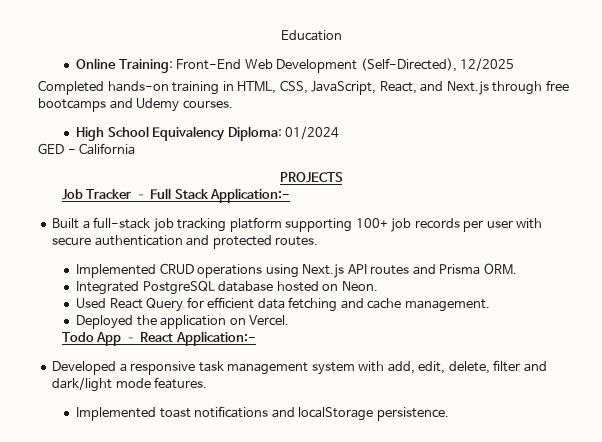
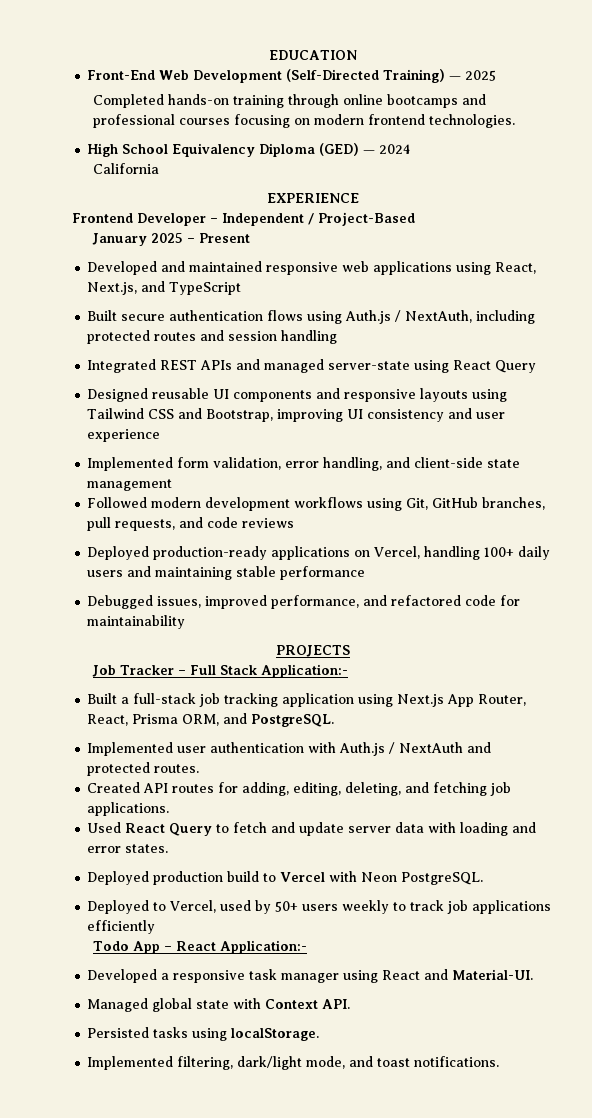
[280,30,342,41] [76,58,515,73] [38,80,569,95] [38,98,233,112] [76,126,340,141] [38,143,136,155] Education // Online Training: Front-End Web Development (Self-Directed), 12/2025 // Completed hands-on training in HTML, CSS, JavaScript, React, and Next.js through free bootcamps and Udemy courses. // High School Equivalency Diploma: 01/2024 // GED - California -> [268,50,357,60] [87,69,497,83] [92,94,486,108] [92,114,515,128] [87,143,411,157] [92,163,159,174] [266,193,359,203] [72,212,415,226] [91,233,250,246] [87,261,537,275] [87,281,242,295] [87,310,536,324] [87,330,338,344] [87,359,537,373] [87,388,508,402] [87,408,506,422] [87,429,161,442] [87,457,521,471] [87,479,173,491] [87,497,546,511] [87,517,295,531] [87,546,551,560] [87,566,366,580] [87,595,521,609] [87,615,186,629] EDUCATION // Front-End Web Development (Self-Directed Training) — 2025 // Completed hands-on training through online bootcamps and professional courses focusing on modern frontend technologies. // High School Equivalency Diploma (GED) — 2024 // California // EXPERIENCE // Frontend Developer – Independent / Project-Based // January 2025 – Present // Developed and maintained responsive web applications using React, Next.js, and TypeScript // Built secure authentication flows using Auth.js / NextAuth, including protected routes and session handling // Integrated REST APIs and managed server-state using React Query // Designed reusable UI components and responsive layouts using Tailwind CSS and Bootstrap, improving UI consistency and user experience // Implemented form validation, error handling, and client-side state management // Followed modern development workflows using Git, GitHub branches, pull requests, and code reviews // Deployed production-ready applications on Vercel, handling 100+ daily users and maintaining stable performance // Debugged issues, improved performance, and refactored code for maintainability
[229,217,543,232] [52,235,319,249] [76,263,517,278] [76,281,378,295] [76,297,490,312] [76,315,290,329] platform supporting 100+ job records per user with secure authentication and protected routes. // Implemented CRUD operations using Next.js API routes and Prisma ORM. // Integrated PostgreSQL database hosted on Neon. // Used React Query for efficient data fetching and cache management. // Deployed the application on Vercel. -> [282,693,527,707] [87,713,335,727] [87,742,492,756] [87,762,200,776] [87,782,512,796] [87,802,170,816] [87,822,537,836] [87,844,169,853] [87,871,484,885] [87,900,552,914] [87,920,156,934] application using Next.js App Router, React, Prisma ORM, and PostgreSQL. // Implemented user authentication with Auth.js / NextAuth and protected routes. // Created API routes for adding, editing, deleting, and fetching job applications. // Used React Query to fetch and update server data with loading and error states. // Deployed production build to Vercel with Neon PostgreSQL. // Deployed to Vercel, used by 50+ users weekly to track job applications efficiently
[227,360,547,375] [52,377,208,392] [76,406,449,421] management system with add, edit, delete, filter and dark/light mode features. // Implemented toast notifications and localStorage persistence. -> [281,969,534,983] [87,998,351,1012] [87,1027,320,1041] [87,1056,500,1070] manager using React and Material-UI. // Managed global state with Context API. // Persisted tasks using localStorage. // Implemented filtering, dark/light mode, and toast notifications.

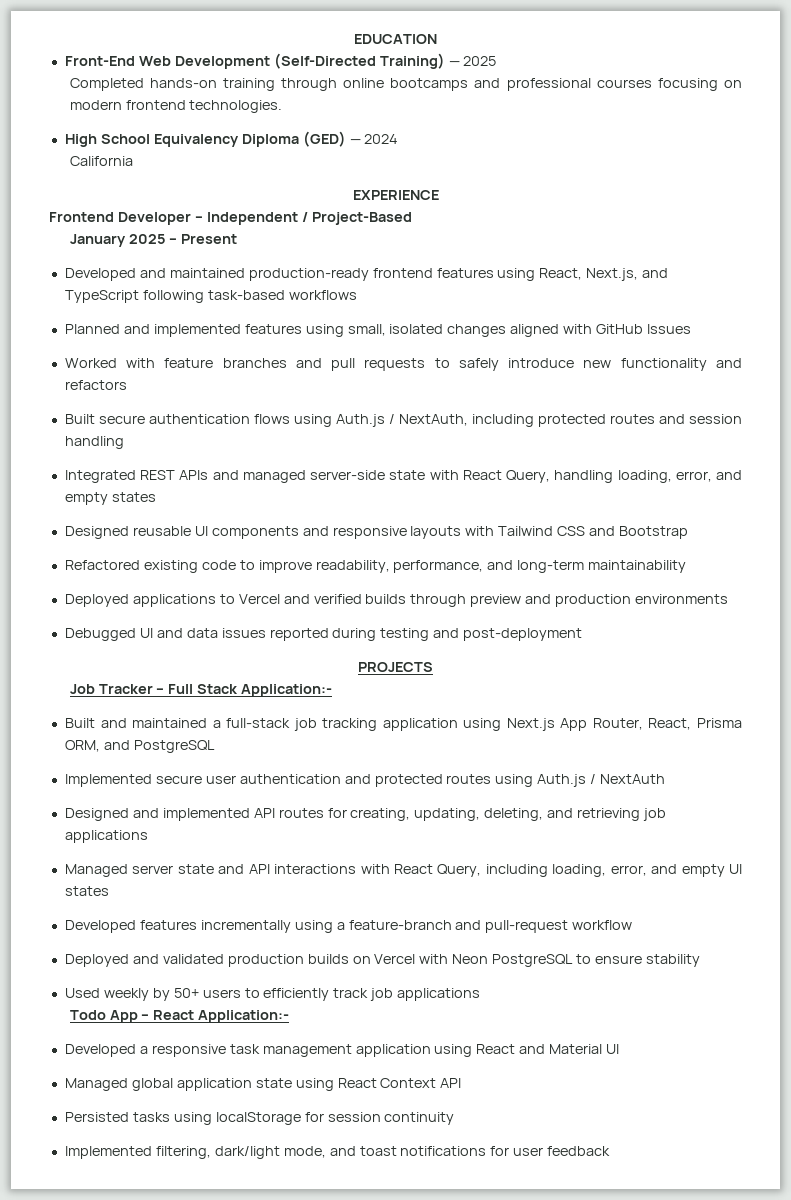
[266,261,453,275] responsive web applications -> [248,268,494,281] production-ready frontend features
(242, 288) none -> [142,290,357,303] [64,324,692,337] [64,358,742,371] [64,380,127,390] following task-based workflows // Planned and implemented features using small, isolated changes aligned with GitHub Issues // Worked with feature branches and pull requests to safely introduce new functionality and refactors
[328,360,537,373] server-state using React Query -> [310,470,742,483] [64,492,156,505] server-side state with React Query, handling loading, error, and empty states
[472,389,508,402] using -> [465,526,495,536] with
[206,408,506,422] [87,429,161,442] [87,457,521,471] [87,479,173,491] [87,497,546,511] [87,517,295,531] [87,546,551,560] [87,566,366,580] [87,595,521,609] [87,615,186,629] Bootstrap, improving UI consistency and user experience // Implemented form validation, error handling, and client-side state management // Followed modern development workflows using Git, GitHub branches, pull requests, and code reviews // Deployed production-ready applications on Vercel, handling 100+ daily users and maintaining stable performance // Debugged issues, improved performance, and refactored code for maintainability -> [619,526,689,539] [64,560,687,573] [64,594,729,607] [64,628,583,641] Bootstrap // Refactored existing code to improve readability, performance, and long-term maintainability // Deployed applications to Vercel and verified builds through preview and production environments // Debugged UI and data issues reported during testing and post-deployment
(118, 698) none -> [100,718,208,728] and maintained
[251,714,335,727] [87,742,174,756] PostgreSQL. // Implemented -> [133,740,215,753] [64,774,202,787] PostgreSQL // Implemented secure
[308,742,337,753] with -> [344,774,534,787] and protected routes using
[467,742,492,753] [87,762,200,776] [87,782,512,796] [87,802,170,816] [87,822,537,836] [87,844,169,853] [87,871,484,885] [87,900,252,914] and protected routes. // Created API routes for adding, editing, deleting, and fetching job applications. // Used React Query to fetch and update server data with loading and error states. // Deployed production build to Vercel with Neon PostgreSQL. // Deployed to Vercel, used -> [64,808,667,821] [64,830,148,843] [64,864,742,877] [64,886,109,896] [64,920,633,933] [64,954,700,967] [64,988,149,1001] // Designed and implemented API routes for creating, updating, deleting, and retrieving job applications // Managed server state and API interactions with React Query, including loading, error, and empty UI states // Developed features incrementally using a feature-branch and pull-request workflow // Deployed and validated production builds on Vercel with Neon PostgreSQL to ensure stability // Used weekly
[342,900,407,914] weekly to -> [244,988,330,1001] to efficiently
[87,920,156,934] efficiently -> (481, 994) none
[281,973,340,983] manager -> [262,1044,431,1057] management application
[452,969,534,980] Material-UI. -> [549,1044,620,1054] Material UI
[196,998,351,1009] state with Context API. -> [176,1078,462,1091] application state using React Context API
[231,1028,320,1041] localStorage. -> [215,1112,455,1125] localStorage for session continuity
[414,1056,500,1067] notifications. -> [400,1146,611,1156] notifications for user feedback

